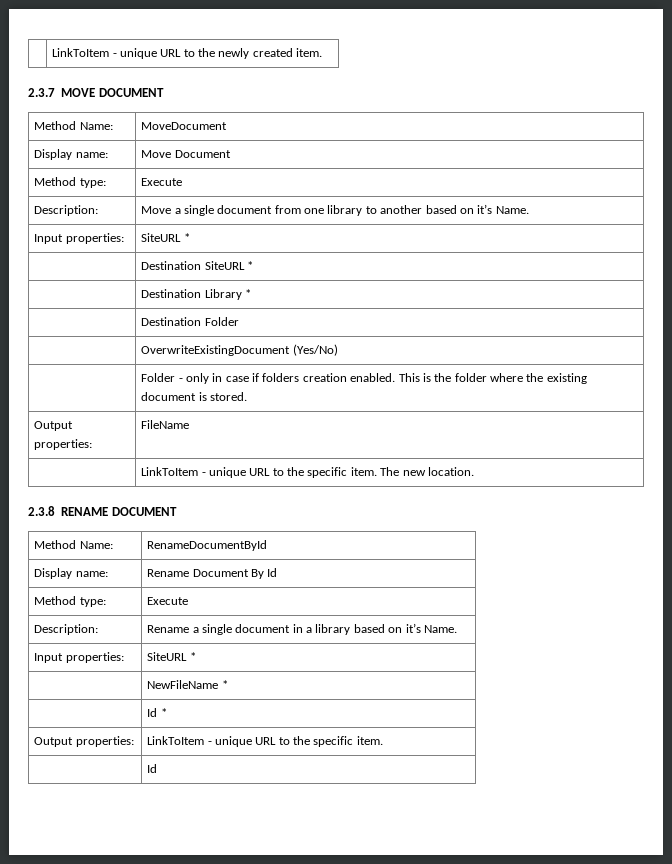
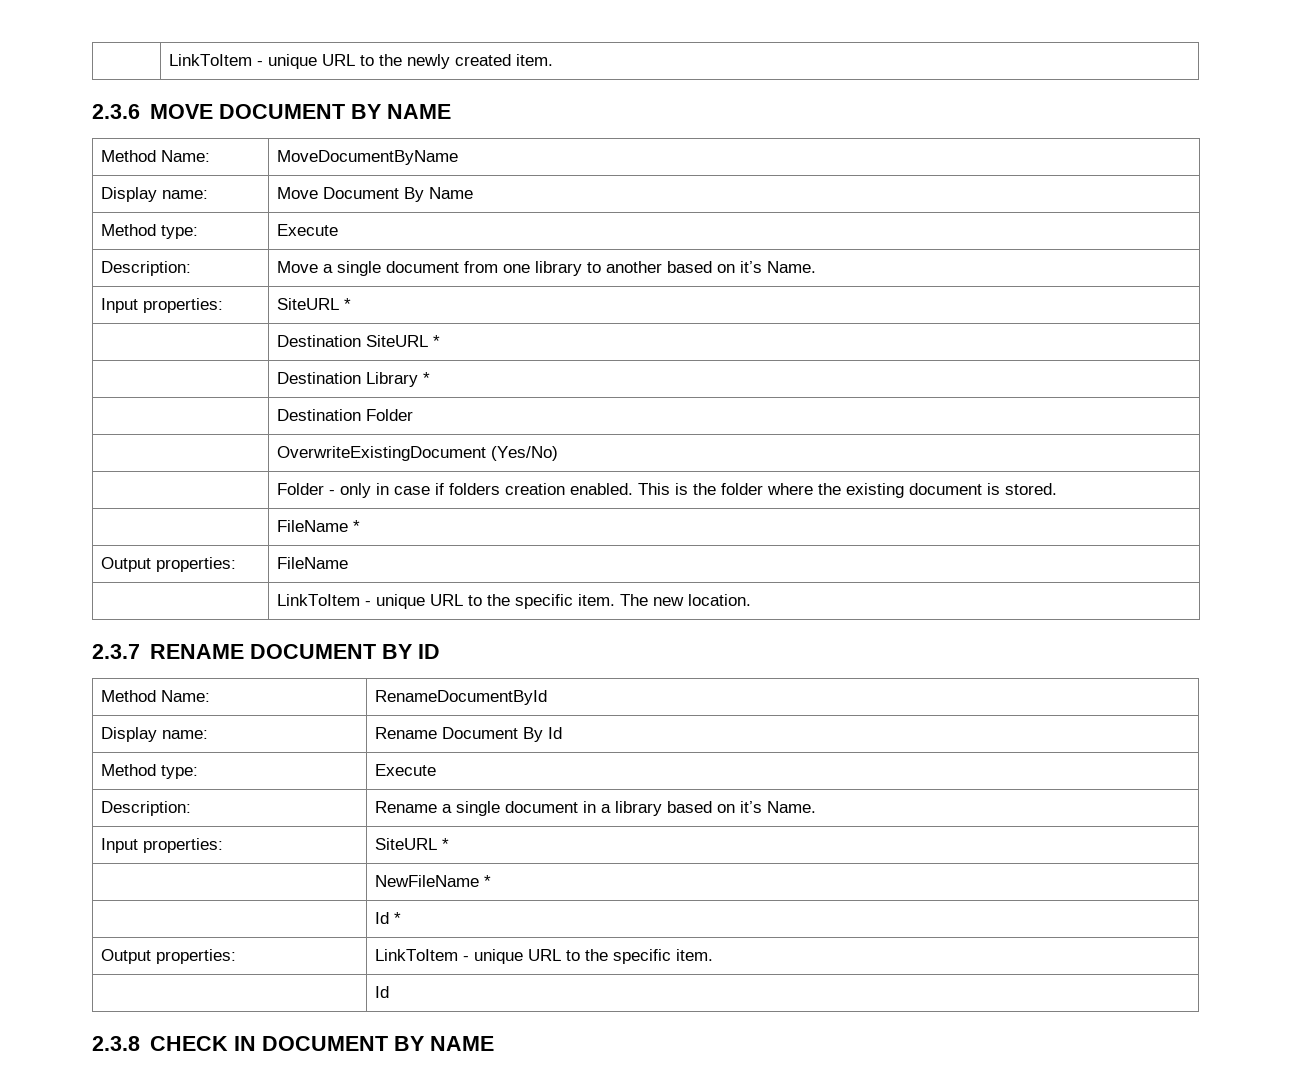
[28,88,55,97] 2.3.7 -> [92,104,140,119] 2.3.6
[34,121,113,130] [141,122,228,130] // Method Name: | MoveDocument -> [350,104,451,119] [100,150,210,162] [276,150,458,165] BY NAME // Method Name: | MoveDocumentByName
(231, 154) none -> [403,187,473,202] By Name
(247, 396) none -> [276,520,360,532] // | FileName *
[28,506,55,516] 2.3.8 -> [92,644,140,659] 2.3.7
(177, 511) none -> [381,644,440,659] BY ID
(158, 768) none -> [92,1036,494,1051] // 2.3.8 CHECK IN DOCUMENT BY NAME

